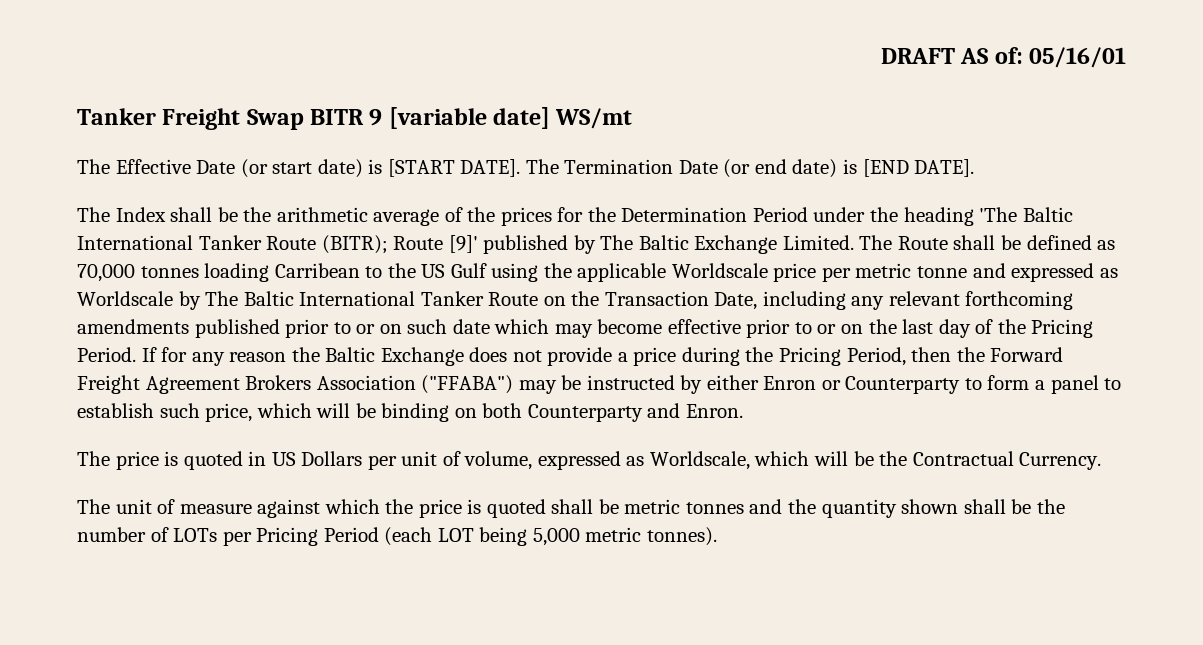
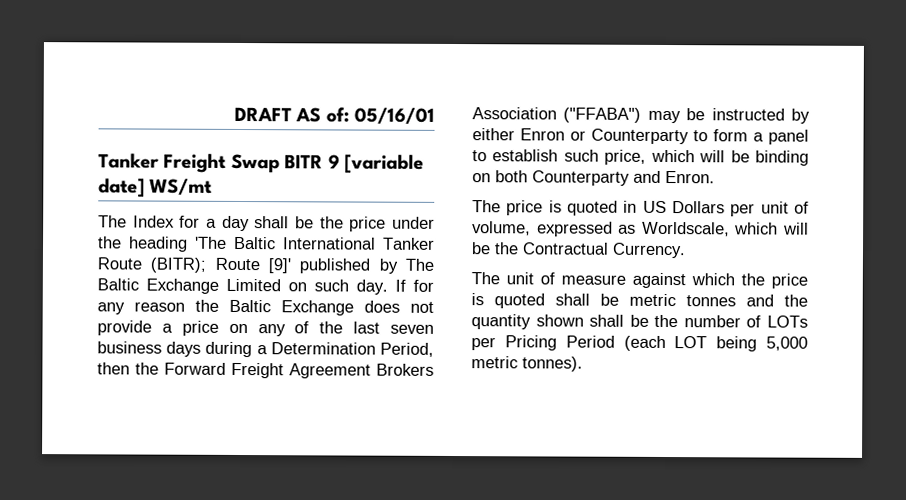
[115,159,975,178] [77,207,808,226] Effective Date (or start date) is [START DATE]. The Termination Date (or end date) is [END DATE]. // The Index shall be the arithmetic average of the prices for the Determination Period -> [132,215,387,232] Index for a day shall be the price
[782,235,1116,250] [77,263,1118,282] [77,291,1074,310] [77,319,1094,338] [77,347,136,362] Limited. The Route shall be defined as 70,000 tonnes loading Carribean to the US Gulf using the applicable Worldscale price per metric tonne and expressed as Worldscale by The Baltic International Tanker Route on the Transaction Date, including any relevant forthcoming amendments published prior to or on such date which may become effective prior to or on the last day of the Pricing Period. -> [226,278,388,295] Limited on such day.
[681,347,842,366] during the Pricing -> [228,321,434,337] [97,341,376,358] on any of the last seven business days during a Determination

